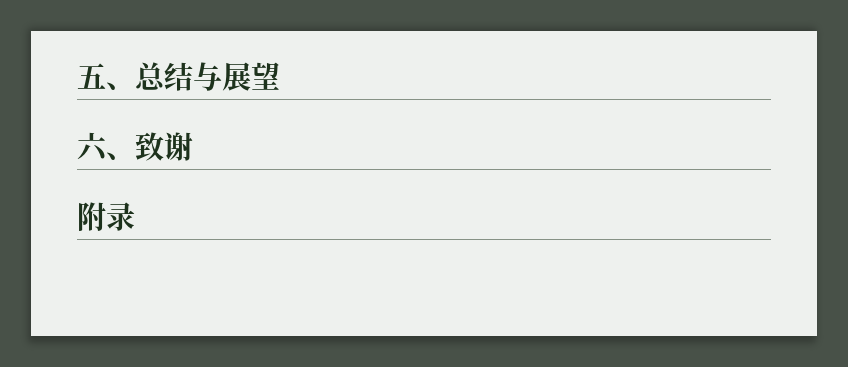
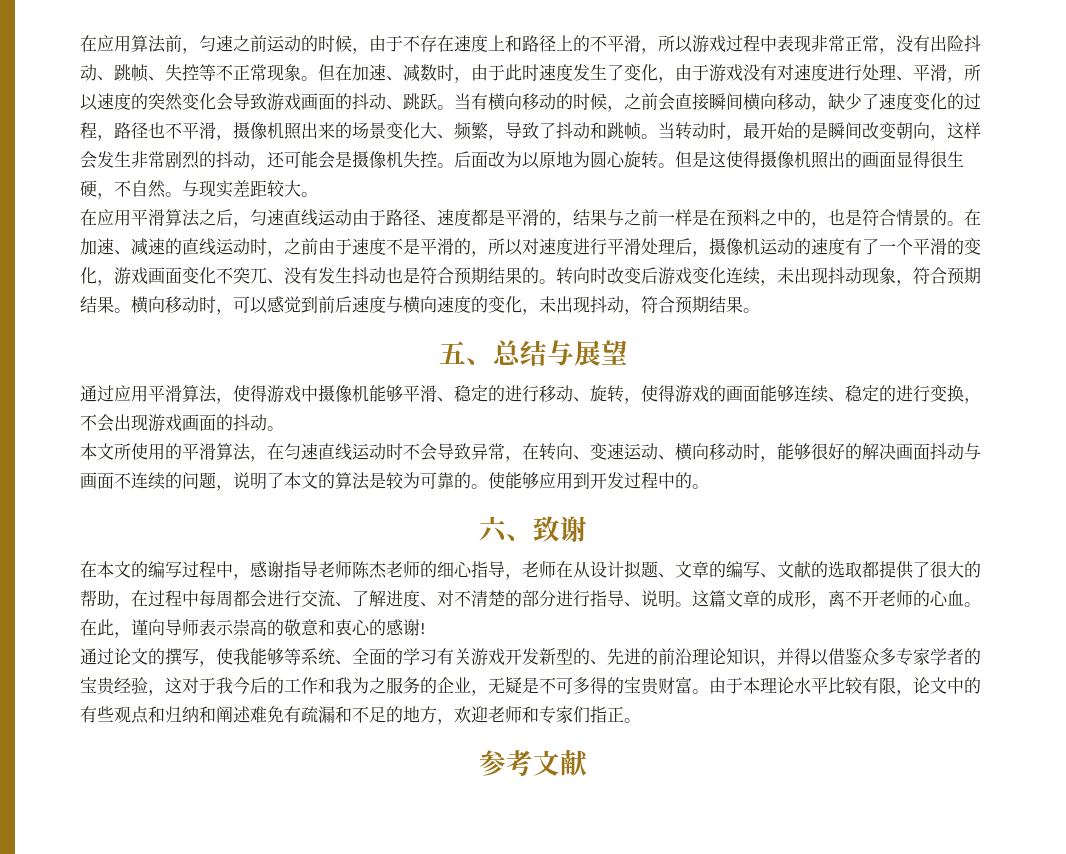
[77,62,280,91] [77,132,193,162] [77,202,135,231] 五、总结与展望 // 六、致谢 // 附录 -> [80,35,981,54] [80,64,981,83] [80,93,981,112] [80,122,981,141] [80,151,964,170] [80,180,318,199] [80,209,981,228] [80,238,981,257] [80,267,981,286] [80,296,760,315] [438,340,628,366] [80,385,981,404] [80,414,284,432] [80,443,981,462] [80,472,709,491] [479,516,587,543] [80,560,981,580] [80,589,981,609] [80,618,426,638] [80,648,981,667] [80,676,981,696] [80,705,641,725] [479,750,588,776] 在应用算法前，匀速之前运动的时候，由于不存在速度上和路径上的不平滑，所以游戏过程中表现非常正常，没有出险抖动、跳帧、失控等不正常现象。但在加速、减数时，由于此时速度发生了变化，由于游戏没有对速度进行处理、平滑，所以速度的突然变化会导致游戏画面的抖动、跳跃。当有横向移动的时候，之前会直接瞬间横向移动，缺少了速度变化的过程，路径也不平滑，摄像机照出来的场景变化大、频繁，导致了抖动和跳帧。当转动时，最开始的是瞬间改变朝向，这样会发生非常剧烈的抖动，还可能会是摄像机失控。后面改为以原地为圆心旋转。但是这使得摄像机照出的画面显得很生硬，不自然。与现实差距较大。 // 在应用平滑算法之后，匀速直线运动由于路径、速度都是平滑的，结果与之前一样是在预料之中的，也是符合情景的。在加速、减速的直线运动时，之前由于速度不是平滑的，所以对速度进行平滑处理后，摄像机运动的速度有了一个平滑的变化，游戏画面变化不突兀、没有发生抖动也是符合预期结果的。转向时改变后游戏变化连续，未出现抖动现象，符合预期结果。横向移动时，可以感觉到前后速度与横向速度的变化，未出现抖动，符合预期结果。 // 五、总结与展望 // 通过应用平滑算法，使得游戏中摄像机能够平滑、稳定的进行移动、旋转，使得游戏的画面能够连续、稳定的进行变换，不会出现游戏画面的抖动。 // 本文所使用的平滑算法，在匀速直线运动时不会导致异常，在转向、变速运动、横向移动时，能够很好的解决画面抖动与画面不连续的问题，说明了本文的算法是较为可靠的。使能够应用到开发过程中的。 // 六、致谢 // 在本文的编写过程中，感谢指导老师陈杰老师的细心指导，老师在从设计拟题、文章的编写、文献的选取都提供了很大的帮助，在过程中每周都会进行交流、了解进度、对不清楚的部分进行指导、说明。这篇文章的成形，离不开老师的心血。在此，谨向导师表示崇高的敬意和衷心的感谢! // 通过论文的撰写，使我能够等系统、全面的学习有关游戏开发新型的、先进的前沿理论知识，并得以借鉴众多专家学者的宝贵经验，这对于我今后的工作和我为之服务的企业，无疑是不可多得的宝贵财富。由于本理论水平比较有限，论文中的有些观点和归纳和阐述难免有疏漏和不足的地方，欢迎老师和专家们指正。 // 参考文献

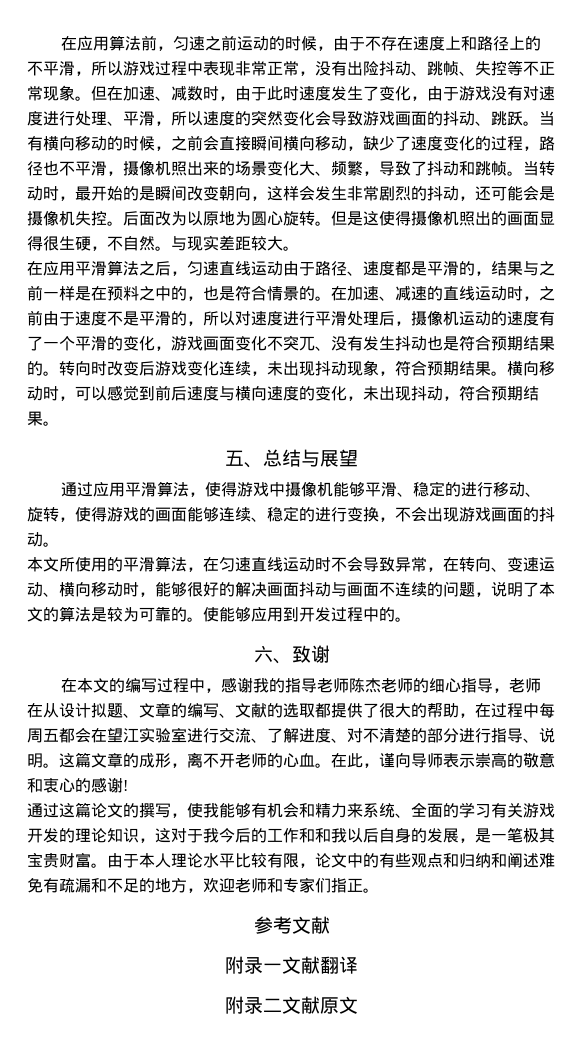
(284, 569) none -> [253,678,286,693] 我的
[233,590,267,608] 都会 -> [43,727,187,743] 五都会在望江实验室
(114, 656) none -> [59,802,91,818] 这篇
[284,648,301,665] 等 -> [251,802,363,818] 有机会和精力来
[539,648,981,667] [80,677,148,695] 新型的、先进的前沿理论知识，并得以借鉴众多专家学者的宝贵经验 -> [59,828,139,843] 的理论知识
[335,676,624,696] 我为之服务的企业，无疑是不可多得的 -> [315,827,555,843] 和我以后自身的发展，是一笔极其
(760, 685) none -> [155,853,171,868] 人
(588, 763) none -> [225,956,358,974] [225,996,358,1014] // 附录一文献翻译 // 附录二文献原文

